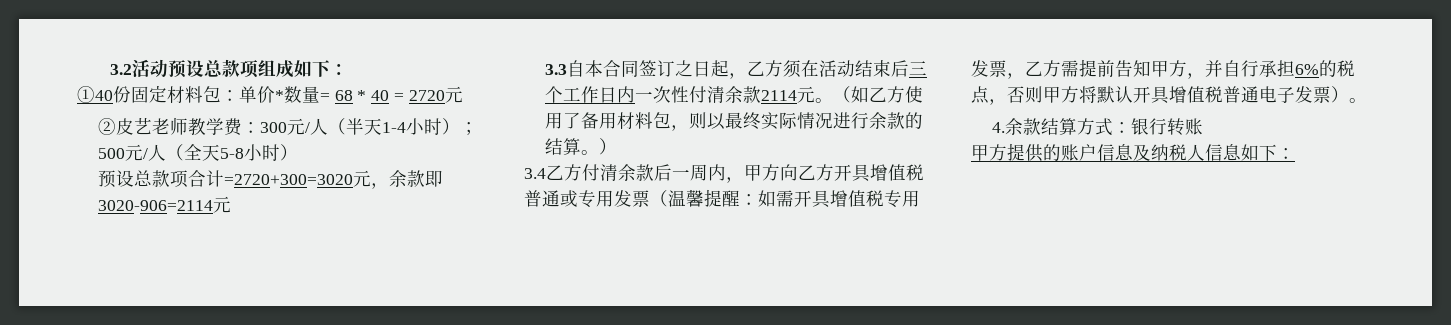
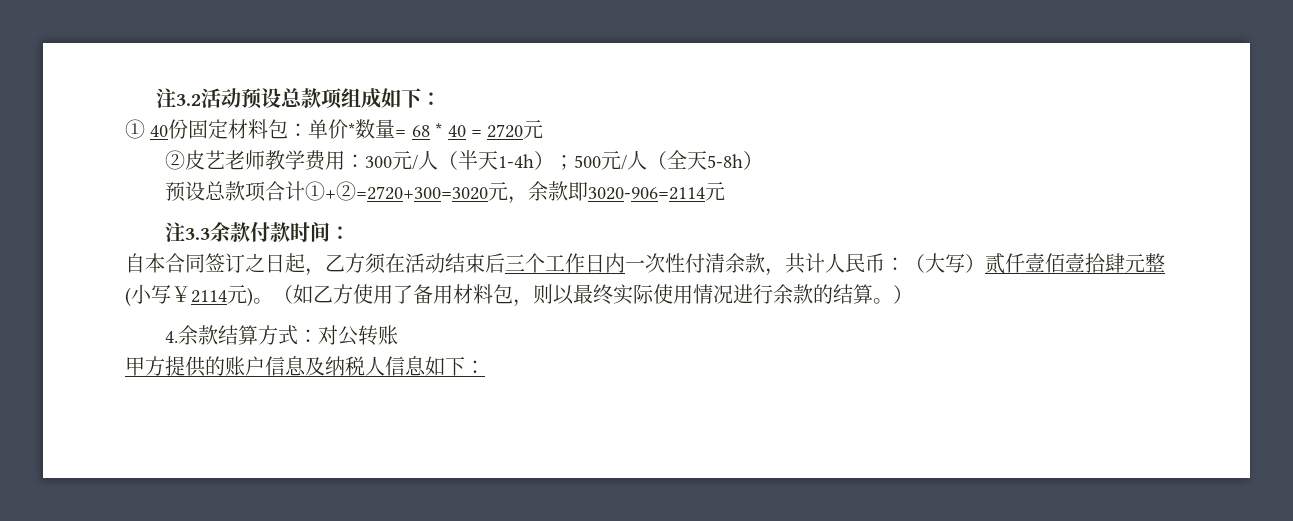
(110, 69) none -> [155,88,176,108] 注
[77,86,113,103] ①40 -> [125,119,169,139] ① 40
(243, 127) none -> [324,151,345,170] 用
[382,118,443,135] 1-4小时 -> [497,154,534,168] 1-4h
[220,144,281,161] 5-8小时 -> [706,154,743,168] 5-8h
[224,174,354,185] =2720+300=3020 -> [304,181,488,201] ①+②=2720+300=3020
[545,64,568,75] 3.3 -> [164,221,350,242] 注3.3余款付款时间： //
[761,86,816,103] 2114元 -> [765,253,1165,276] [125,284,253,307] ，共计人民币：（大写）贰仟壹佰壹拾肆元整(小写￥2114元)
(798, 120) none -> [653,284,693,304] 使用
[524,164,924,183] [524,189,920,208] [971,59,1355,79] [971,86,1367,105] // 3.4乙方付清余款后一周内，甲方向乙方开具增值税普通或专用发票（温馨提醒：如需开具增值税专用发票，乙方需提前告知甲方，并自行承担6%的税点，否则甲方将默认开具增值税普通电子发票）。 -> (913, 294) none
[1131,118,1168,135] 银行 -> [317,325,358,346] 对公

